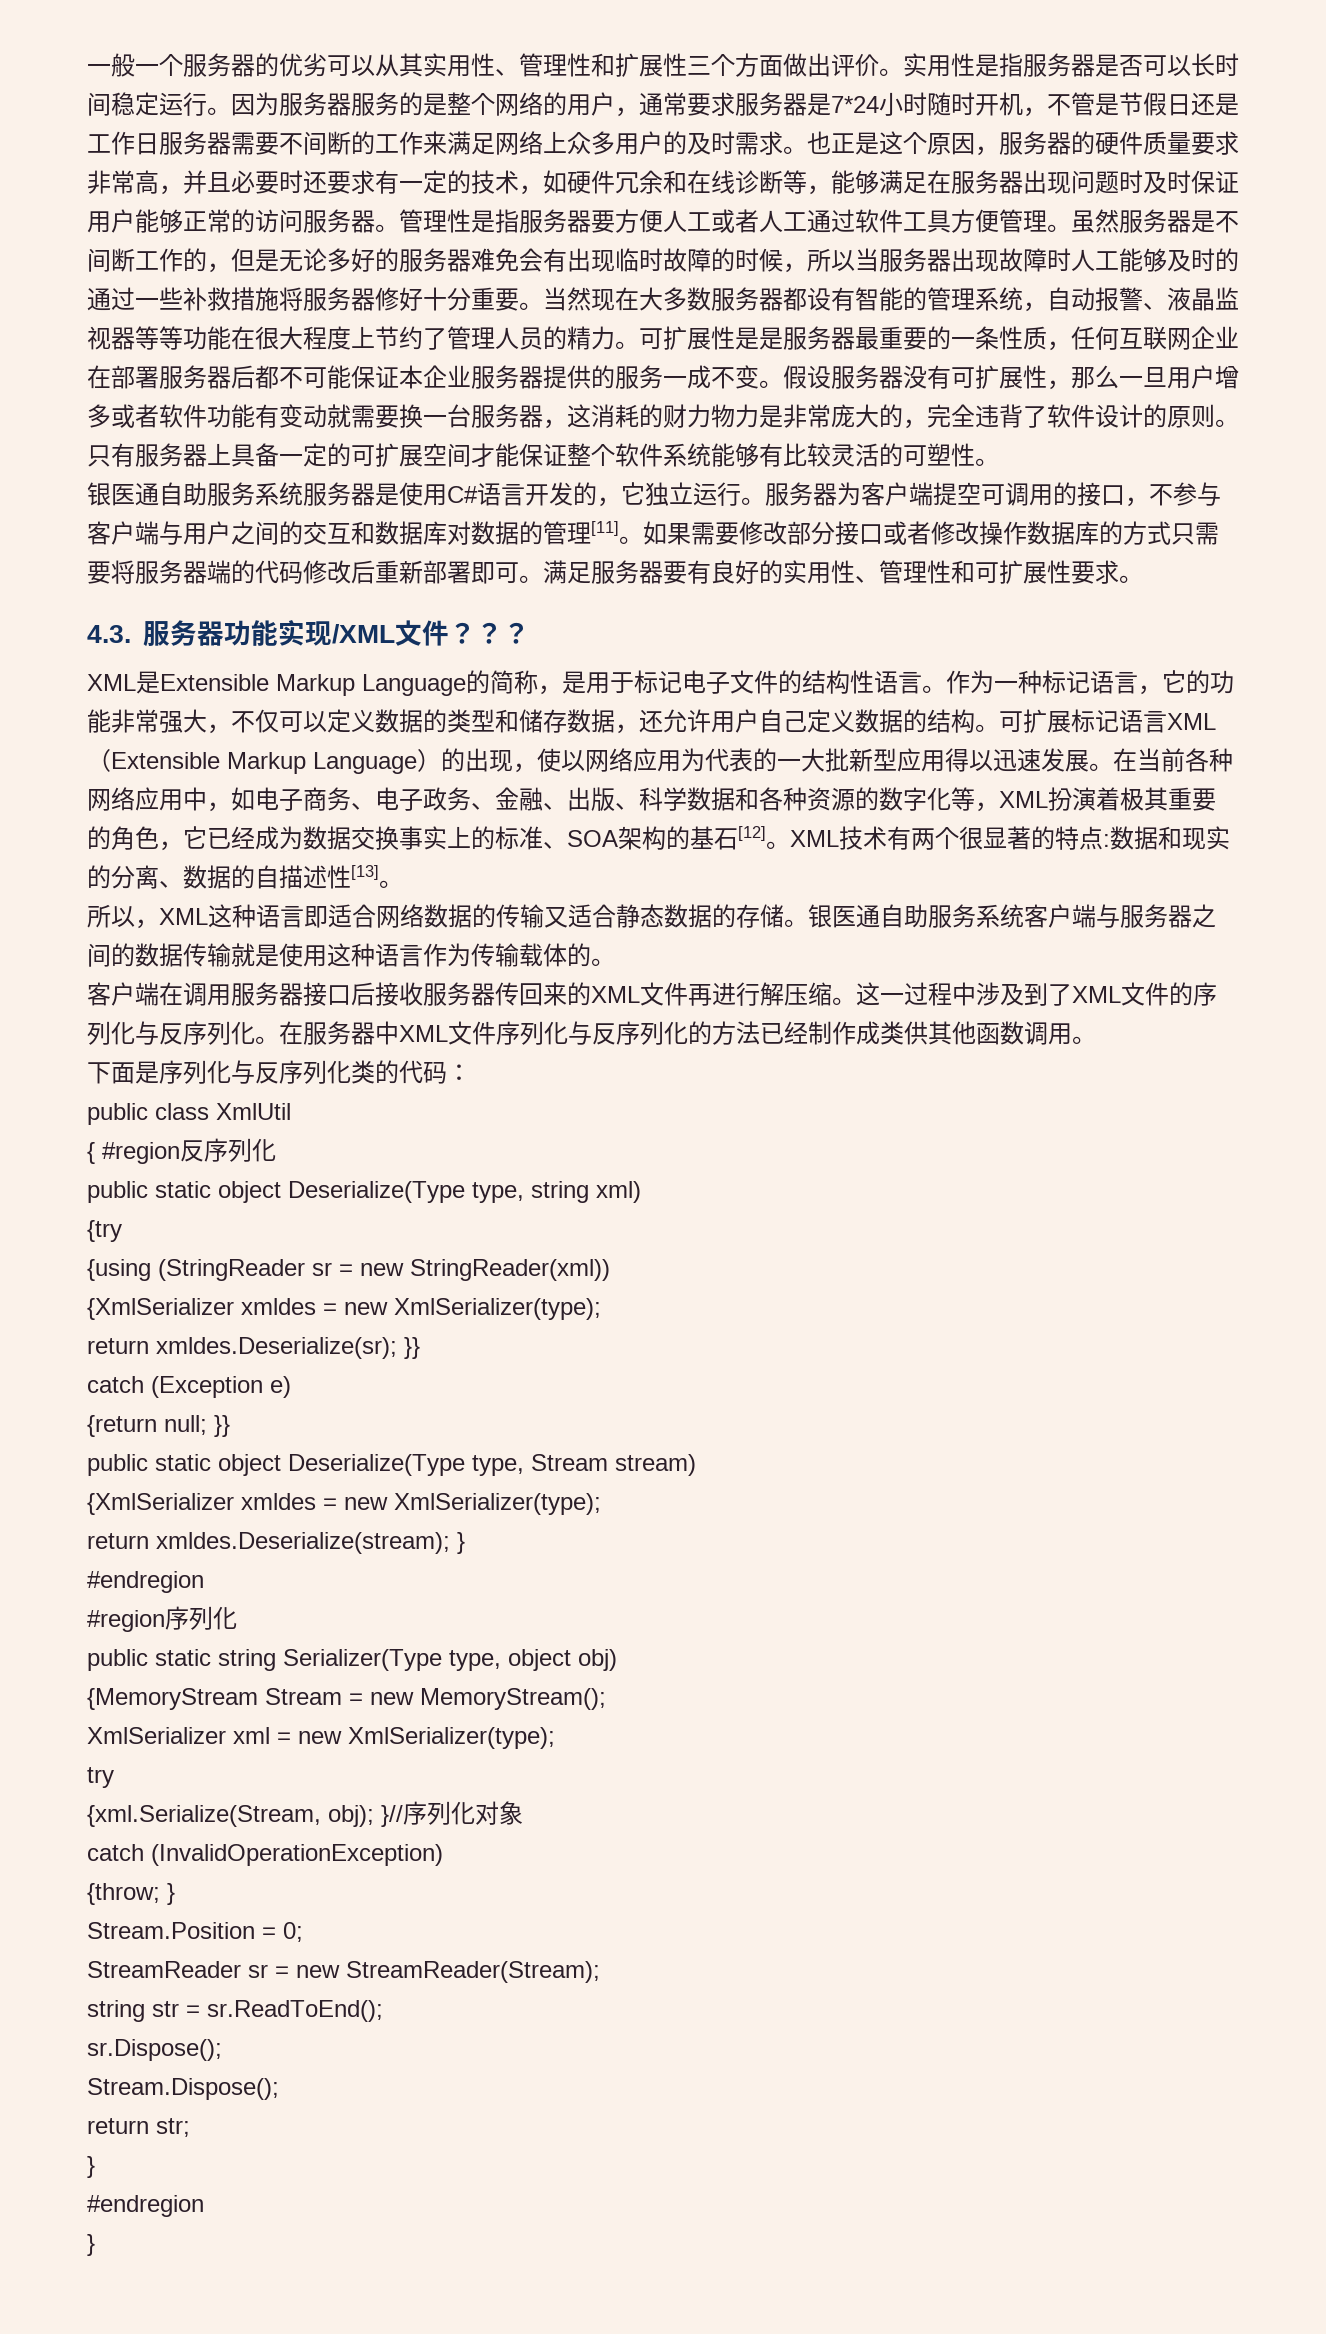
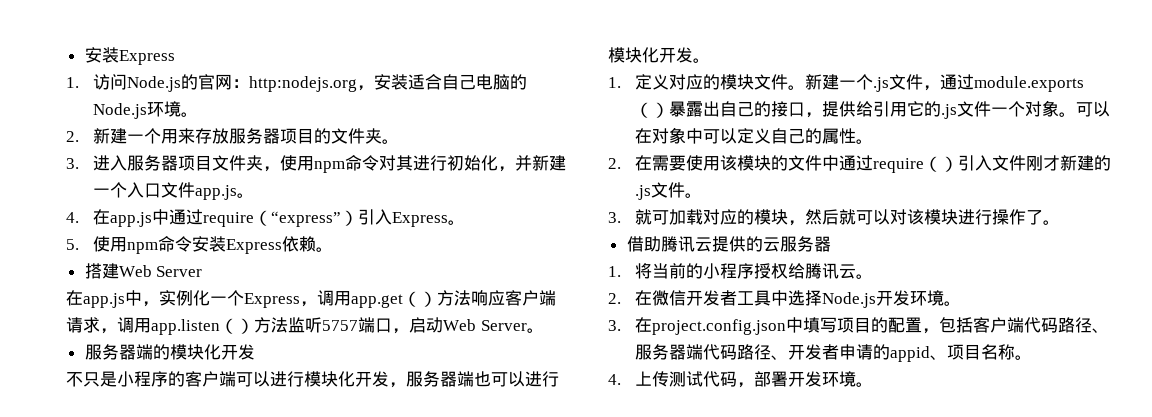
[87,53,1239,77] [87,92,1239,117] [87,131,1239,156] [87,170,1239,195] [87,209,1239,233] [87,248,1239,273] [87,287,1239,312] [87,326,1239,351] [87,365,1239,390] [87,404,1239,429] [87,443,999,467] [87,482,1221,507] [87,521,619,545] [619,521,1219,545] [87,560,1143,584] [87,620,530,647] [87,670,1234,696] [87,709,1216,734] [87,748,1233,774] [87,787,1216,812] [87,826,766,851] [766,826,1230,850] [87,865,379,889] [379,880,403,888] [87,904,1216,929] [87,943,615,967] [87,982,1217,1006] [87,1021,1096,1045] [87,1060,471,1084] [87,1103,291,1125] [87,1138,276,1164] [87,1181,641,1203] [87,1220,122,1242] [87,1259,610,1281] [87,1298,601,1320] [87,1337,420,1359] [87,1376,291,1398] [87,1415,230,1437] [87,1454,696,1476] [87,1493,601,1515] [87,1532,465,1554] [87,1571,204,1593] [87,1606,237,1632] [87,1649,617,1671] [87,1688,606,1710] [87,1727,555,1749] [87,1767,114,1788] [87,1801,523,1827] [87,1844,443,1866] [87,1883,175,1905] [87,1922,303,1942] [87,1961,600,1983] [87,2000,383,2022] [87,2039,222,2061] [87,2078,279,2100] [87,2118,190,2137] [87,2156,95,2178] [87,2195,204,2217] [87,2234,95,2256] 一般一个服务器的优劣可以从其实用性、管理性和扩展性三个方面做出评价。实用性是指服务器是否可以长时间稳定运行。因为服务器服务的是整个网络的用户，通常要求服务器是7*24小时随时开机，不管是节假日还是工作日服务器需要不间断的工作来满足网络上众多用户的及时需求。也正是这个原因，服务器的硬件质量要求非常高，并且必要时还要求有一定的技术，如硬件冗余和在线诊断等，能够满足在服务器出现问题时及时保证用户能够正常的访问服务器。管理性是指服务器要方便人工或者人工通过软件工具方便管理。虽然服务器是不间断工作的，但是无论多好的服务器难免会有出现临时故障的时候，所以当服务器出现故障时人工能够及时的通过一些补救措施将服务器修好十分重要。当然现在大多数服务器都设有智能的管理系统，自动报警、液晶监视器等等功能在很大程度上节约了管理人员的精力。可扩展性是是服务器最重要的一条性质，任何互联网企业在部署服务器后都不可能保证本企业服务器提供的服务一成不变。假设服务器没有可扩展性，那么一旦用户增多或者软件功能有变动就需要换一台服务器，这消耗的财力物力是非常庞大的，完全违背了软件设计的原则。只有服务器上具备一定的可扩展空间才能保证整个软件系统能够有比较灵活的可塑性。 // 银医通自助服务系统服务器是使用C#语言开发的，它独立运行。服务器为客户端提空可调用的接口，不参与客户端与用户之间的交互和数据库对数据的管理[11]。如果需要修改部分接口或者修改操作数据库的方式只需要将服务器端的代码修改后重新部署即可。满足服务器要有良好的实用性、管理性和可扩展性要求。 // 4.3.服务器功能实现/XML文件？？？ // XML是Extensible Markup Language的简称，是用于标记电子文件的结构性语言。作为一种标记语言，它的功能非常强大，不仅可以定义数据的类型和储存数据，还允许用户自己定义数据的结构。可扩展标记语言XML（Extensible Markup Language）的出现，使以网络应用为代表的一大批新型应用得以迅速发展。在当前各种网络应用中，如电子商务、电子政务、金融、出版、科学数据和各种资源的数字化等，XML扮演着极其重要的角色，它已经成为数据交换事实上的标准、SOA架构的基石[12]。XML技术有两个很显著的特点:数据和现实的分离、数据的自描述性[13]。 // 所以，XML这种语言即适合网络数据的传输又适合静态数据的存储。银医通自助服务系统客户端与服务器之间的数据传输就是使用这种语言作为传输载体的。 // 客户端在调用服务器接口后接收服务器传回来的XML文件再进行解压缩。这一过程中涉及到了XML文件的序列化与反序列化。在服务器中XML文件序列化与反序列化的方法已经制作成类供其他函数调用。 // 下面是序列化与反序列化类的代码： // public class XmlUtil // { #region反序列化 // public static object Deserialize(Type type, string xml) // {try // {using (StringReader sr = new StringReader(xml)) // {XmlSerializer xmldes = new XmlSerializer(type); // return xmldes.Deserialize(sr); }} // catch (Exception e) // {return null; }} // public static object Deserialize(Type type, Stream stream) // {XmlSerializer xmldes = new XmlSerializer(type); // return xmldes.Deserialize(stream); } // #endregion // #region序列化 // public static string Serializer(Type type, object obj) // {MemoryStream Stream = new MemoryStream(); // XmlSerializer xml = new XmlSerializer(type); // try // {xml.Serialize(Stream, obj); }//序列化对象 // catch (InvalidOperationException) // {throw; } // Stream.Position = 0; // StreamReader sr = new StreamReader(Stream); // string str = sr.ReadToEnd(); // sr.Dispose(); // Stream.Dispose(); // return str; // } // #endregion // } -> [84,47,175,65] [66,74,527,92] [92,101,198,119] [66,128,399,144] [66,155,566,173] [92,182,254,200] [66,209,465,227] [66,236,333,254] [84,263,203,279] [66,290,556,308] [66,317,544,335] [84,344,255,360] [66,371,559,388] [608,47,710,63] [608,74,1084,92] [634,100,1110,119] [634,127,873,144] [608,155,1111,173] [634,182,702,200] [608,209,1060,226] [626,236,831,252] [608,263,873,279] [608,290,961,308] [608,317,1109,335] [634,344,1032,362] [608,371,873,388] 安装Express // 1.访问Node.js的官网：http:nodejs.org，安装适合自己电脑的Node.js环境。 // 2.新建一个用来存放服务器项目的文件夹。 // 3.进入服务器项目文件夹，使用npm命令对其进行初始化，并新建一个入口文件app.js。 // 4.在app.js中通过require（“express”）引入Express。 // 5.使用npm命令安装Express依赖。 // 搭建Web Server // 在app.js中，实例化一个Express，调用app.get（）方法响应客户端请求，调用app.listen（）方法监听5757端口，启动Web Server。 // 服务器端的模块化开发 // 不只是小程序的客户端可以进行模块化开发，服务器端也可以进行模块化开发。 // 1.定义对应的模块文件。新建一个.js文件，通过module.exports（）暴露出自己的接口，提供给引用它的.js文件一个对象。可以在对象中可以定义自己的属性。 // 2.在需要使用该模块的文件中通过require（）引入文件刚才新建的.js文件。 // 3.就可加载对应的模块，然后就可以对该模块进行操作了。 // 借助腾讯云提供的云服务器 // 1.将当前的小程序授权给腾讯云。 // 2.在微信开发者工具中选择Node.js开发环境。 // 3.在project.config.json中填写项目的配置，包括客户端代码路径、服务器端代码路径、开发者申请的appid、项目名称。 // 4.上传测试代码，部署开发环境。

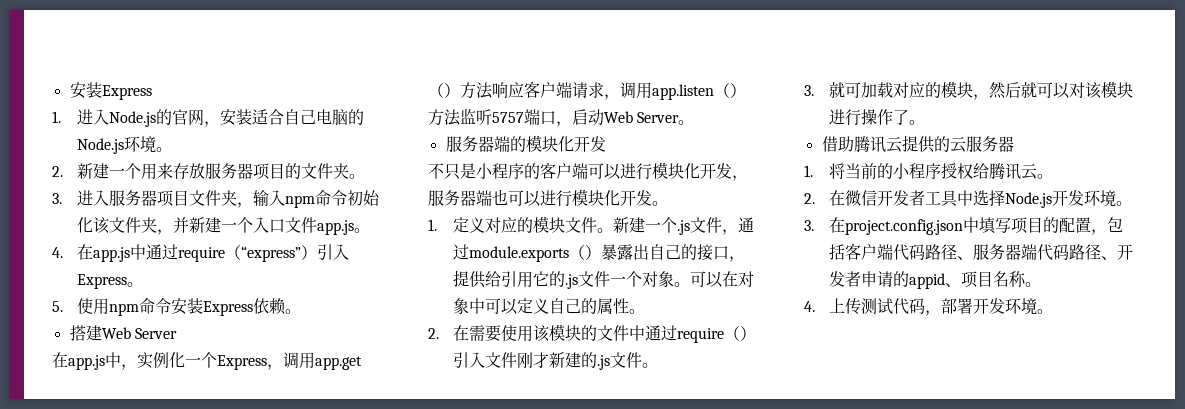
[92,74,127,90] 访问 -> [76,109,109,125] 进入
[231,76,357,92] ：http:nodejs.org -> (204, 117) none
[279,155,498,173] 使用npm命令对其进行初始化 -> [252,190,380,208] [76,217,157,234] 输入npm命令初始化该文件夹

